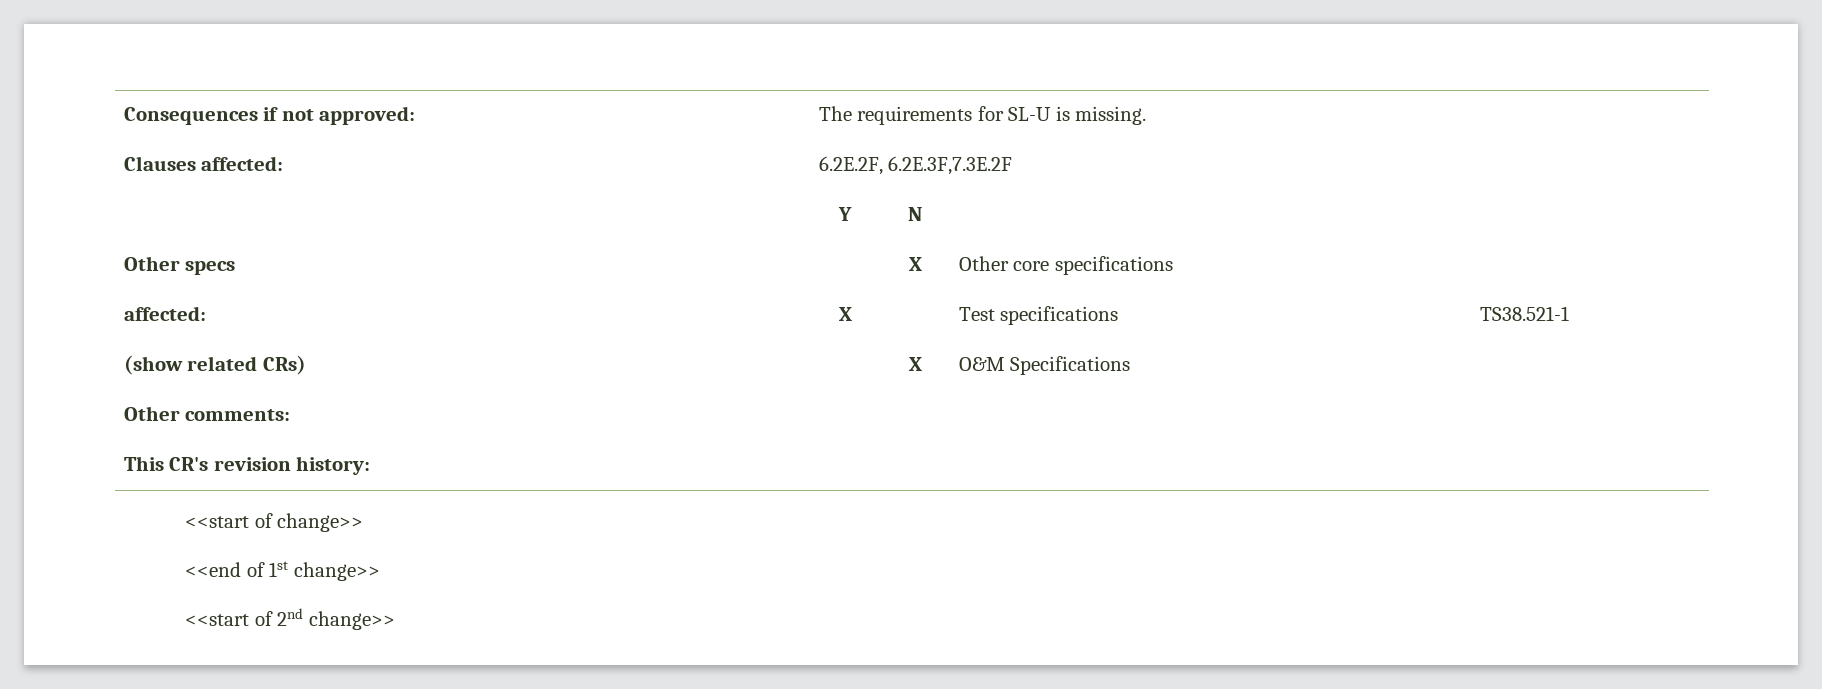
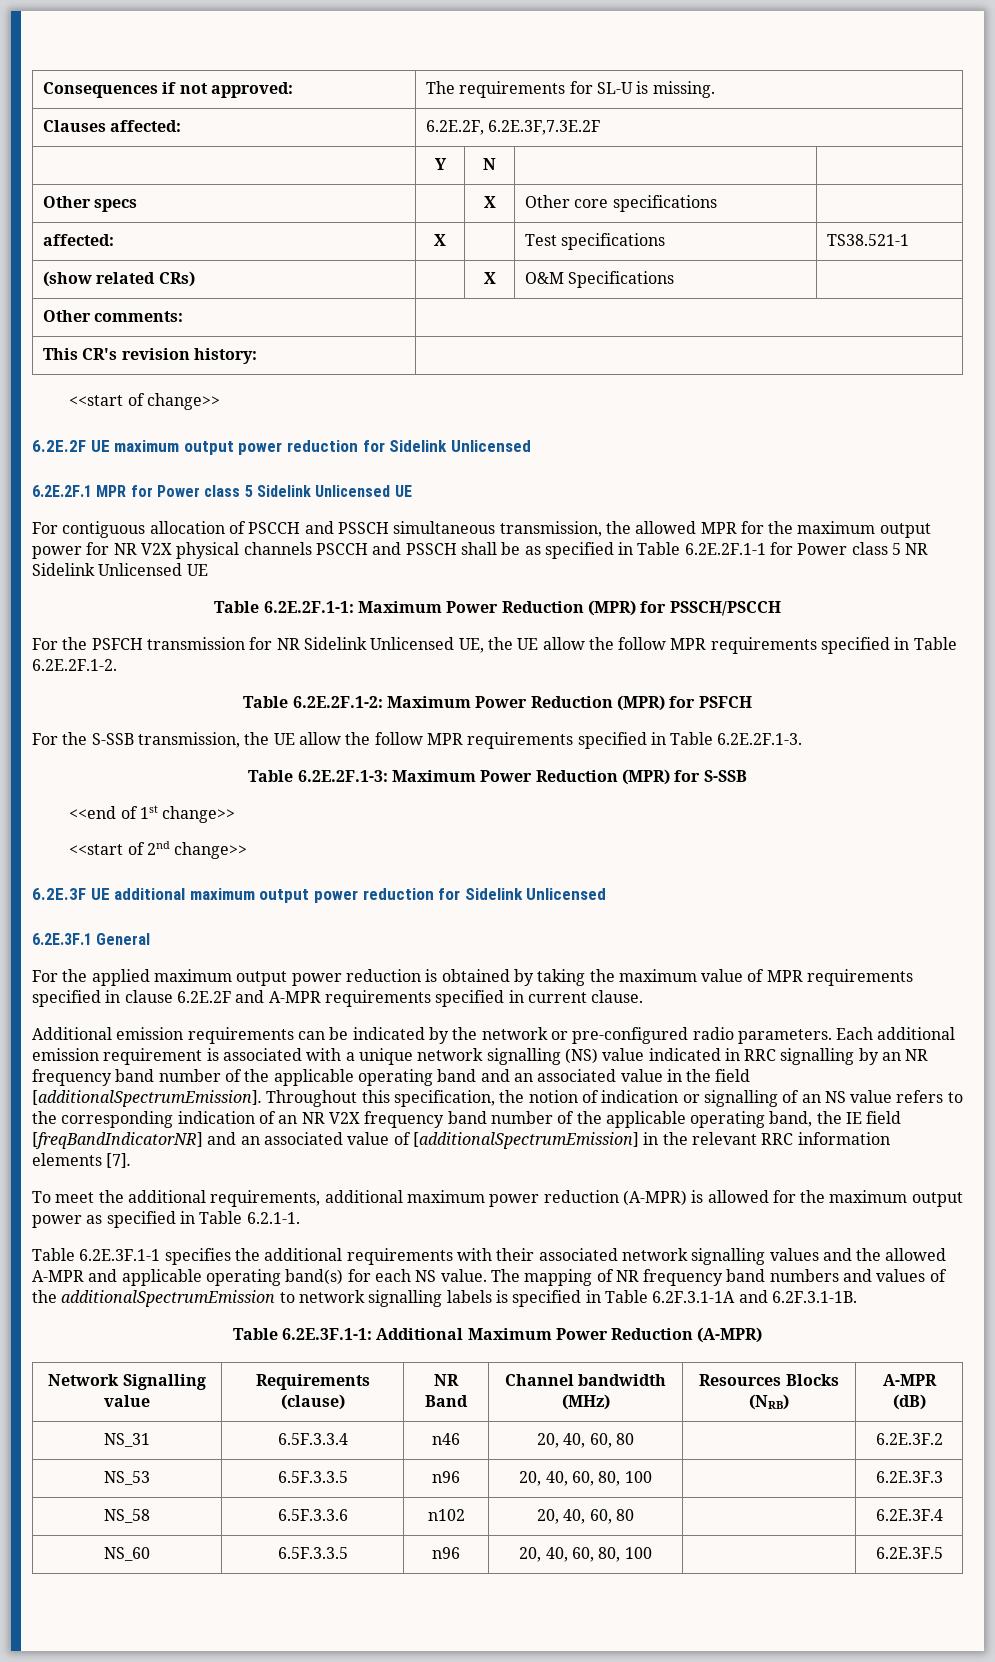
(364, 522) none -> [32,440,531,455] [32,485,412,497] [32,521,931,538] [32,542,929,559] [32,563,208,576] [214,600,781,616] [32,637,957,654] [32,659,117,671] [243,695,752,711] [32,732,803,749] [248,769,747,785] // 6.2E.2F UE maximum output power reduction for Sidelink Unlicensed // 6.2E.2F.1 MPR for Power class 5 Sidelink Unlicensed UE // For contiguous allocation of PSCCH and PSSCH simultaneous transmission, the allowed MPR for the maximum output power for NR V2X physical channels PSCCH and PSSCH shall be as specified in Table 6.2E.2F.1-1 for Power class 5 NR Sidelink Unlicensed UE // Table 6.2E.2F.1-1: Maximum Power Reduction (MPR) for PSSCH/PSCCH // For the PSFCH transmission for NR Sidelink Unlicensed UE, the UE allow the follow MPR requirements specified in Table 6.2E.2F.1-2. // Table 6.2E.2F.1-2: Maximum Power Reduction (MPR) for PSFCH // For the S-SSB transmission, the UE allow the follow MPR requirements specified in Table 6.2E.2F.1-3. // Table 6.2E.2F.1-3: Maximum Power Reduction (MPR) for S-SSB
(395, 620) none -> [32,888,607,903] [32,933,151,945] [32,969,914,986] [32,990,644,1007] [32,1027,956,1044] [32,1048,929,1065] [32,1069,751,1086] [32,1090,963,1107] [32,1111,902,1128] [32,1132,890,1149] [32,1153,132,1168] [32,1190,963,1207] [32,1211,300,1228] [32,1248,947,1265] [32,1269,947,1286] [32,1290,857,1307] [232,1327,763,1343] [48,1374,206,1390] [104,1395,150,1407] [255,1374,370,1390] [280,1394,345,1410] [434,1374,459,1386] [425,1395,468,1407] [504,1374,667,1386] [561,1394,610,1410] [699,1374,839,1386] [749,1394,789,1410] [882,1374,937,1386] [892,1394,926,1410] [104,1433,150,1447] [277,1433,348,1445] [432,1433,460,1445] [537,1433,634,1448] [875,1433,943,1445] [104,1471,150,1485] [277,1471,348,1483] [432,1471,460,1483] [519,1471,652,1486] [875,1471,943,1483] [104,1509,150,1523] [277,1509,348,1521] [427,1509,465,1521] [537,1509,634,1524] [875,1509,943,1521] [104,1547,150,1561] [277,1547,348,1559] [432,1547,460,1559] [519,1547,652,1562] [875,1547,943,1559] // 6.2E.3F UE additional maximum output power reduction for Sidelink Unlicensed // 6.2E.3F.1 General // For the applied maximum output power reduction is obtained by taking the maximum value of MPR requirements specified in clause 6.2E.2F and A-MPR requirements specified in current clause. // Additional emission requirements can be indicated by the network or pre-configured radio parameters. Each additional emission requirement is associated with a unique network signalling (NS) value indicated in RRC signalling by an NR frequency band number of the applicable operating band and an associated value in the field [additionalSpectrumEmission]. Throughout this specification, the notion of indication or signalling of an NS value refers to the corresponding indication of an NR V2X frequency band number of the applicable operating band, the IE field [freqBandIndicatorNR] and an associated value of [additionalSpectrumEmission] in the relevant RRC information elements [7]. // To meet the additional requirements, additional maximum power reduction (A-MPR) is allowed for the maximum output power as specified in Table 6.2.1-1. // Table 6.2E.3F.1-1 specifies the additional requirements with their associated network signalling values and the allowed A-MPR and applicable operating band(s) for each NS value. The mapping of NR frequency band numbers and values of the additionalSpectrumEmission to network signalling labels is specified in Table 6.2F.3.1-1A and 6.2F.3.1-1B. // Table 6.2E.3F.1-1: Additional Maximum Power Reduction (A-MPR) // Network Signalling value | Requirements (clause) | NR Band | Channel bandwidth (MHz) | Resources Blocks (NRB) | A-MPR (dB) // NS_31 | 6.5F.3.3.4 | n46 | 20, 40, 60, 80 | | 6.2E.3F.2 // NS_53 | 6.5F.3.3.5 | n96 | 20, 40, 60, 80, 100 | | 6.2E.3F.3 // NS_58 | 6.5F.3.3.6 | n102 | 20, 40, 60, 80 | | 6.2E.3F.4 // NS_60 | 6.5F.3.3.5 | n96 | 20, 40, 60, 80, 100 | | 6.2E.3F.5

